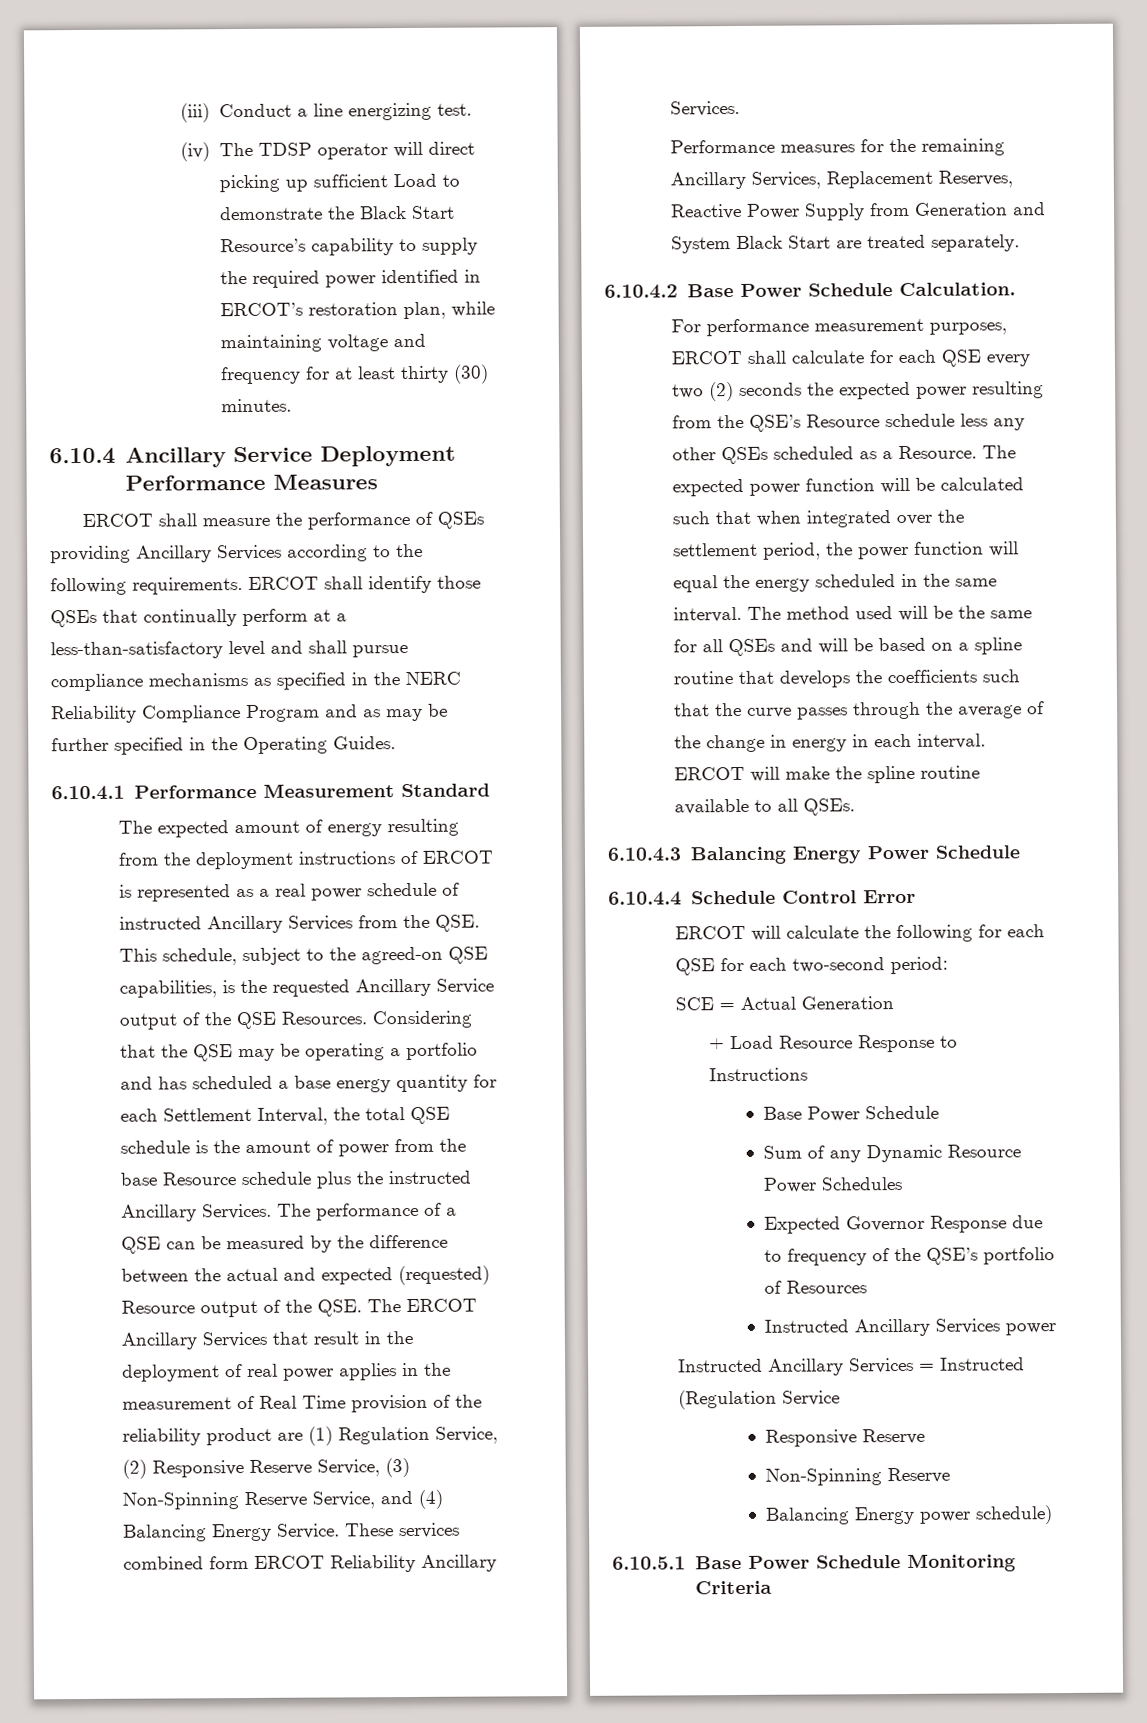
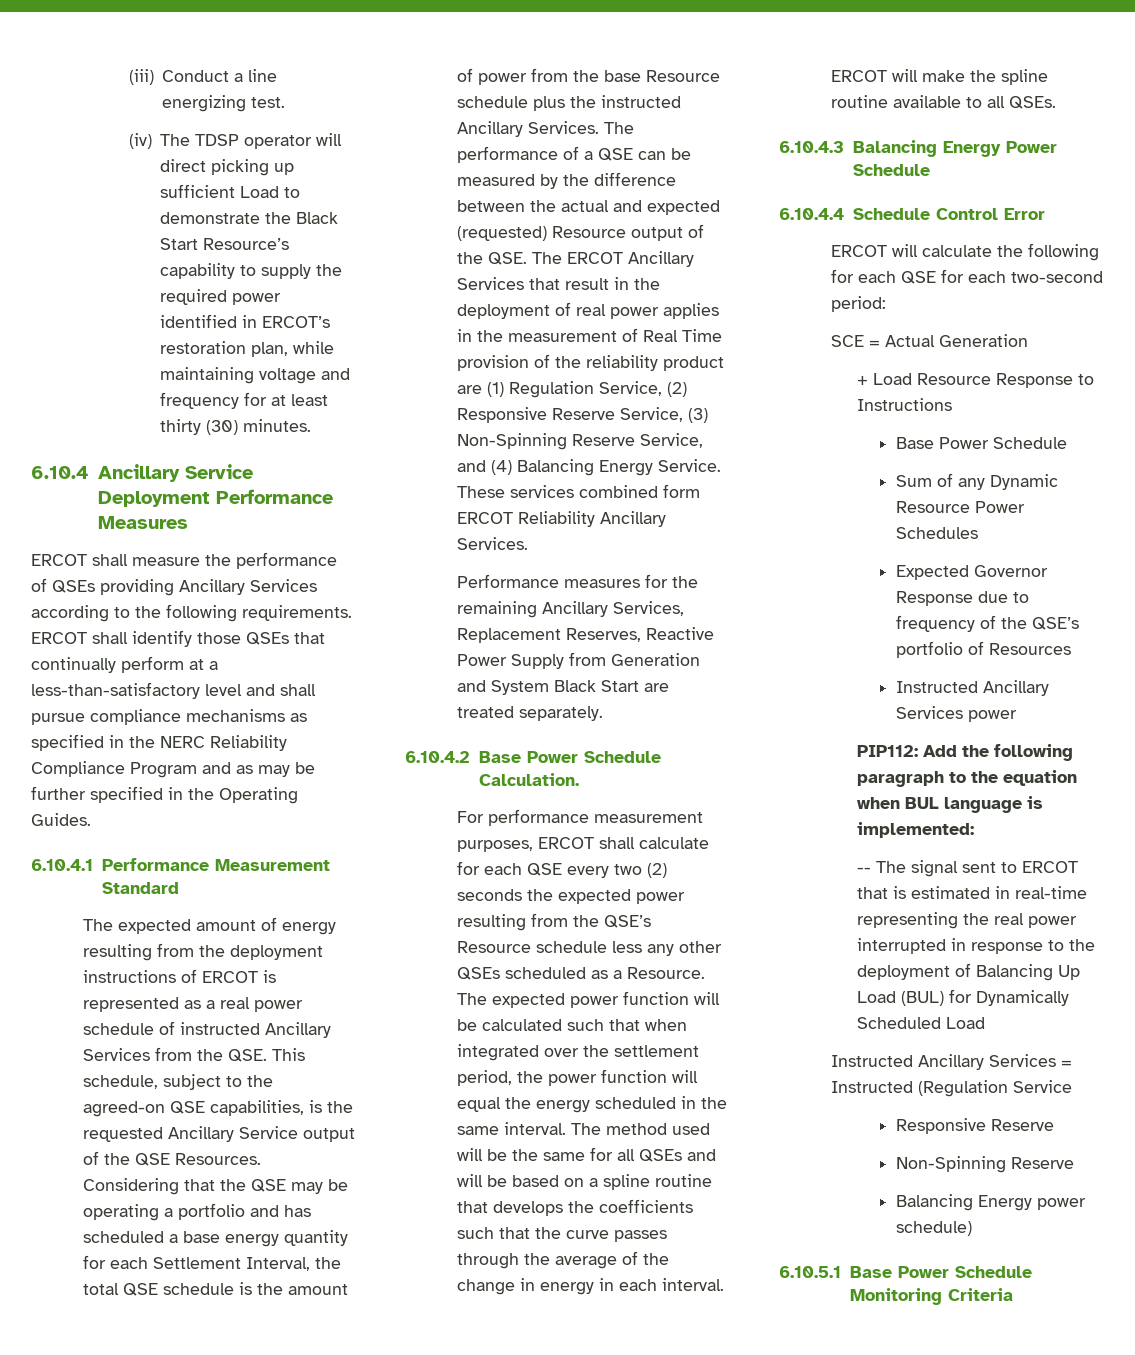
(1057, 1329) none -> [857,744,1074,761] [857,770,1078,787] [857,796,1044,813] [857,822,975,838] [857,860,1079,877] [857,886,1088,899] [857,912,1078,929] [857,938,1096,954] [857,963,1081,981] [857,989,1070,1006] [857,1017,986,1029] // PIP112: Add the following paragraph to the equation when BUL language is implemented: // -- The signal sent to ERCOT that is estimated in real-time representing the real power interrupted in response to the deployment of Balancing Up Load (BUL) for Dynamically Scheduled Load

